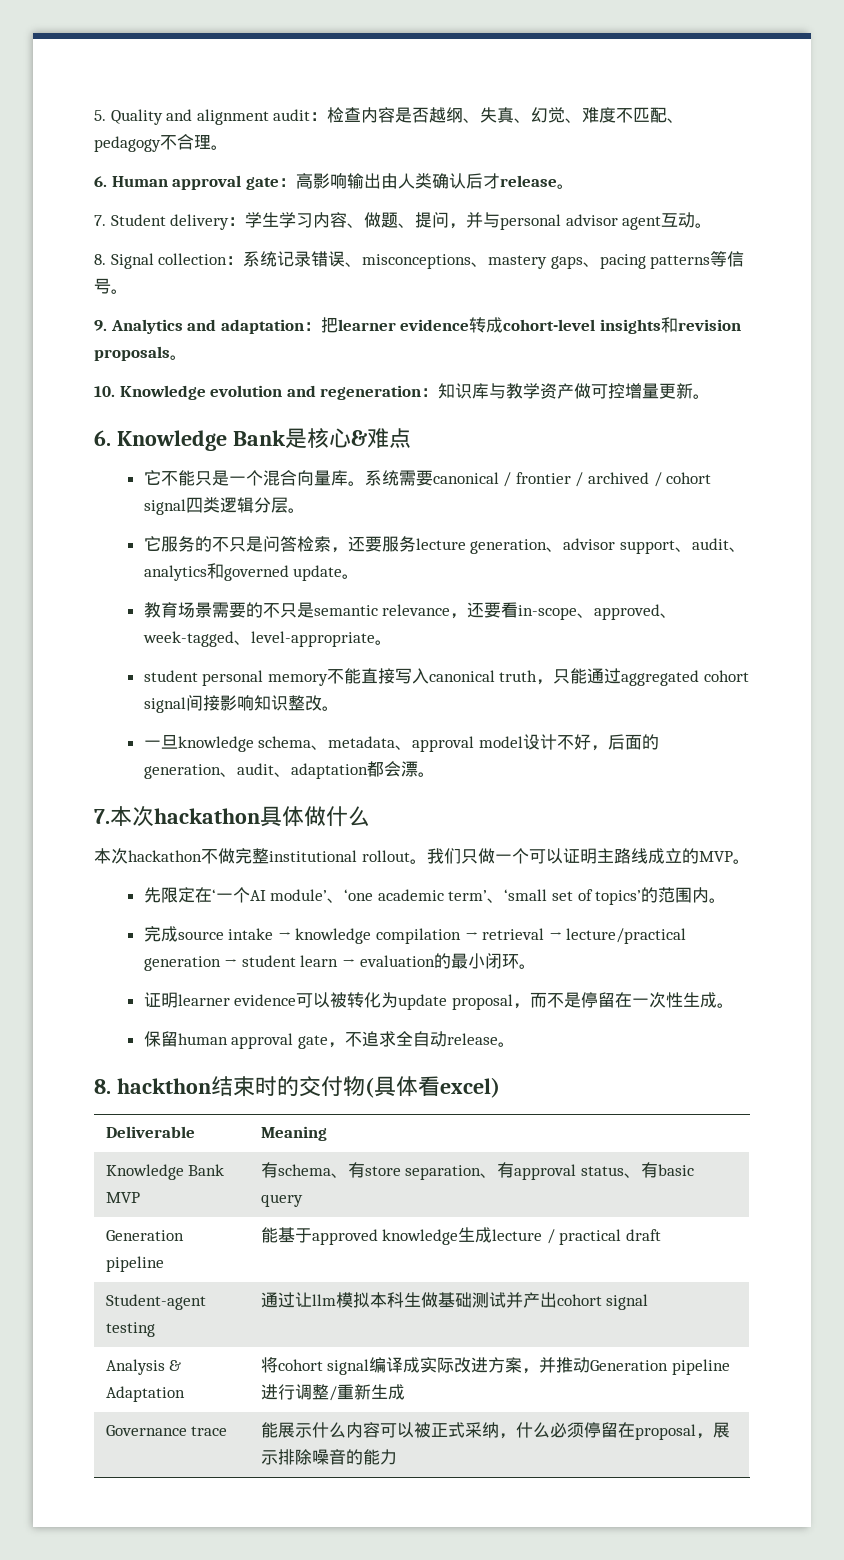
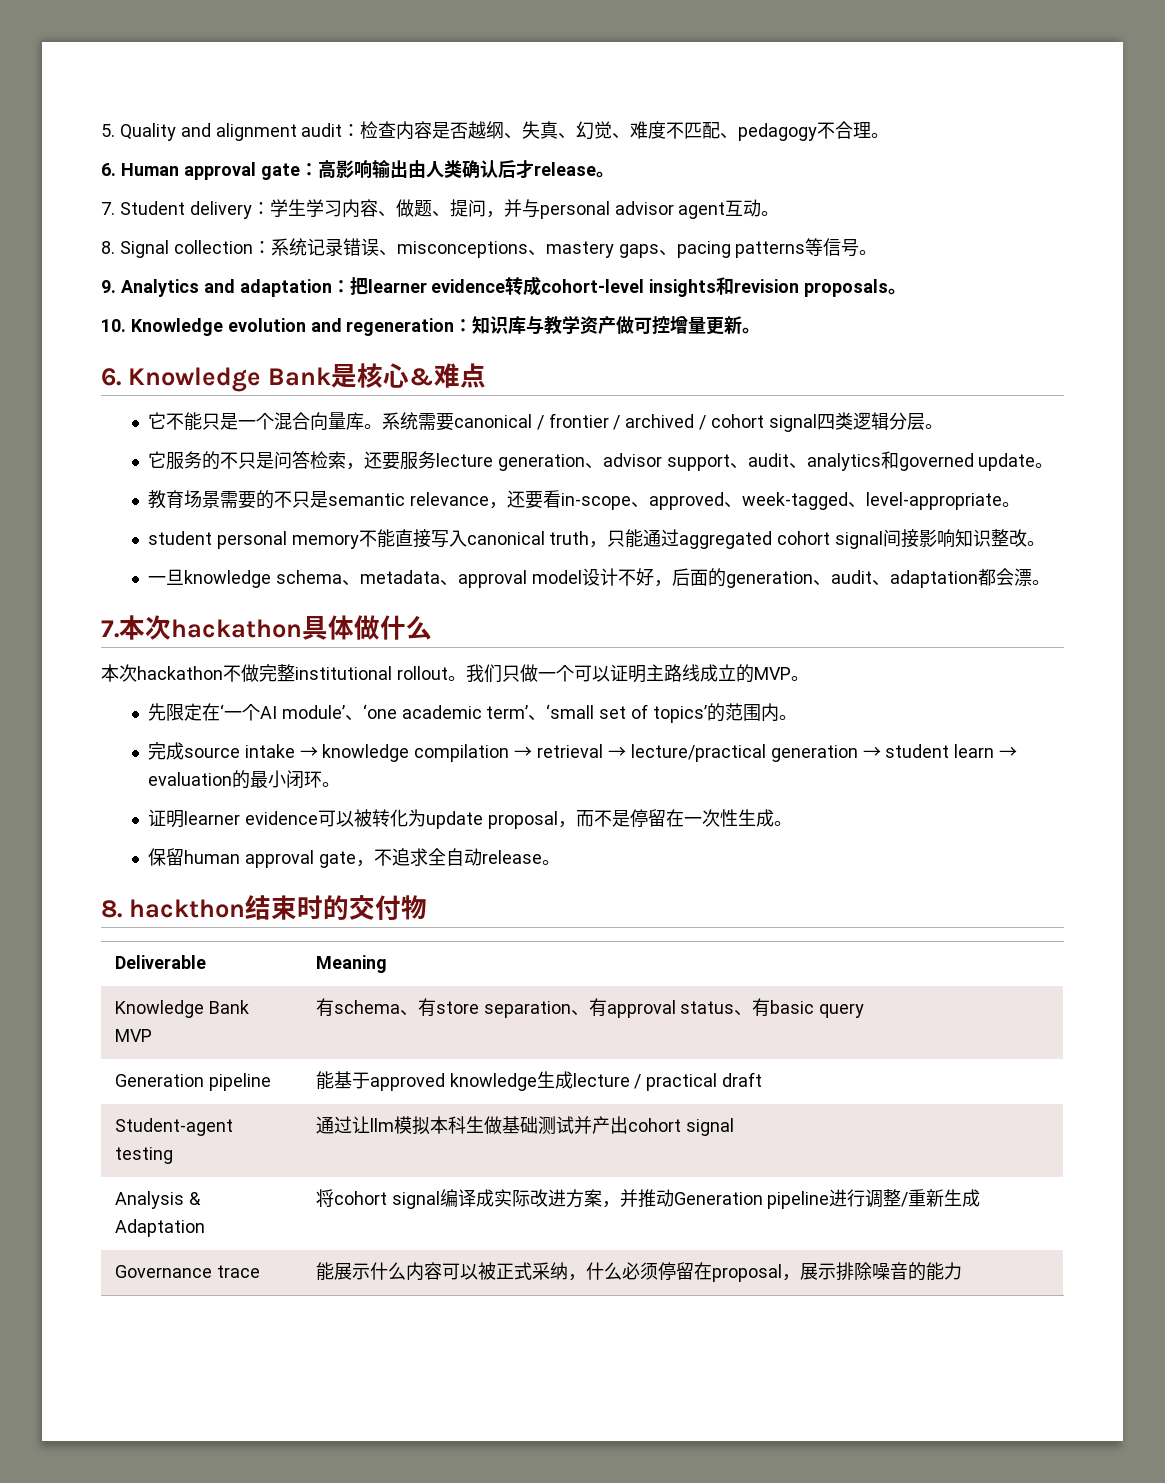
[364,1076,500,1098] (具体看excel) -> (427, 907) none

